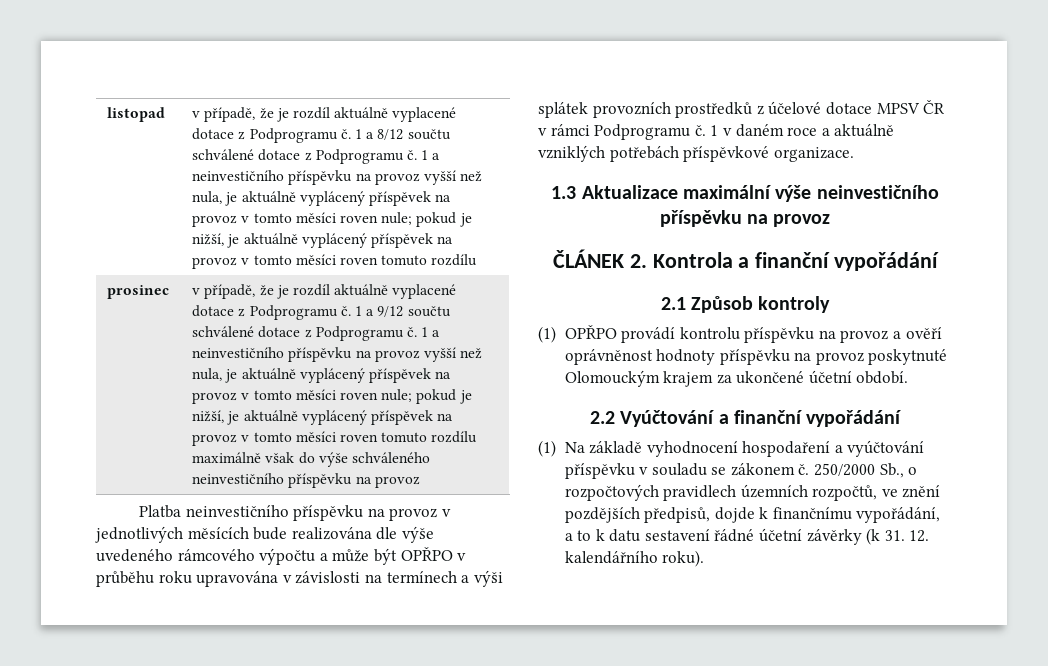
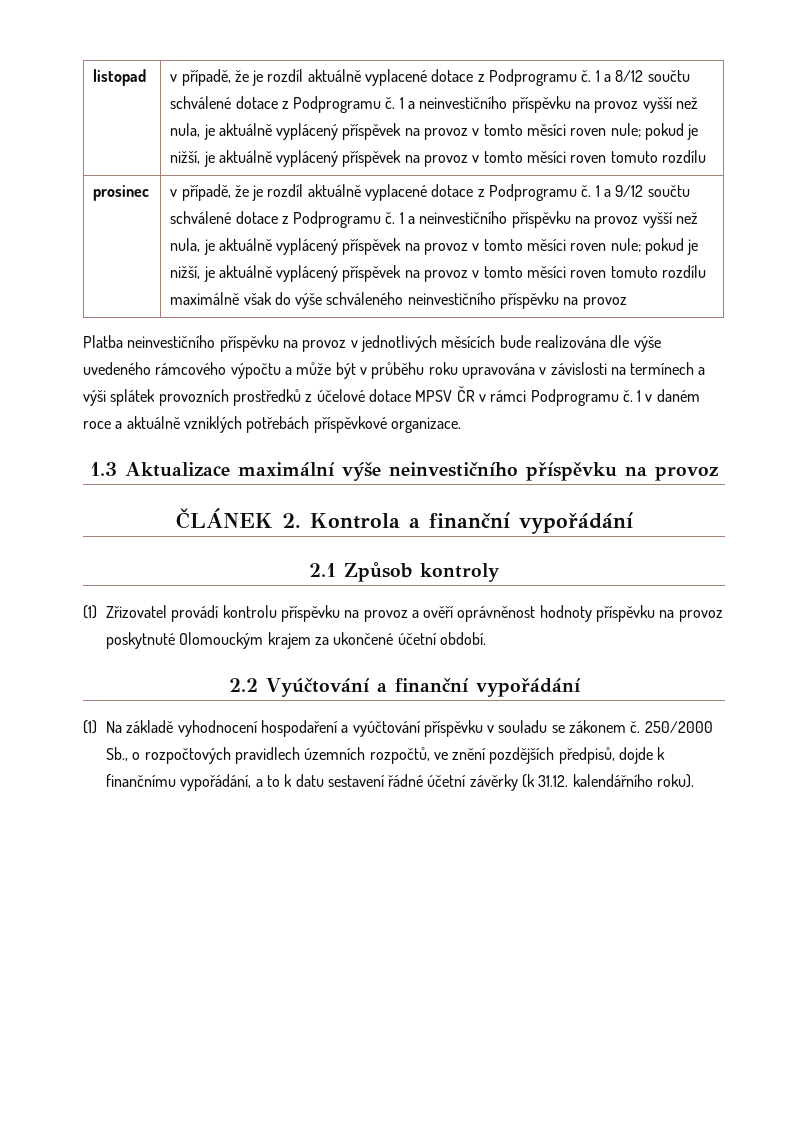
[400,547,453,561] OPŘPO -> (356, 370) none
[564,325,617,339] OPŘPO -> [105,605,167,618] Zřizovatel
[884,530,930,542] 31. 12. -> [538,775,569,787] 31.12.

